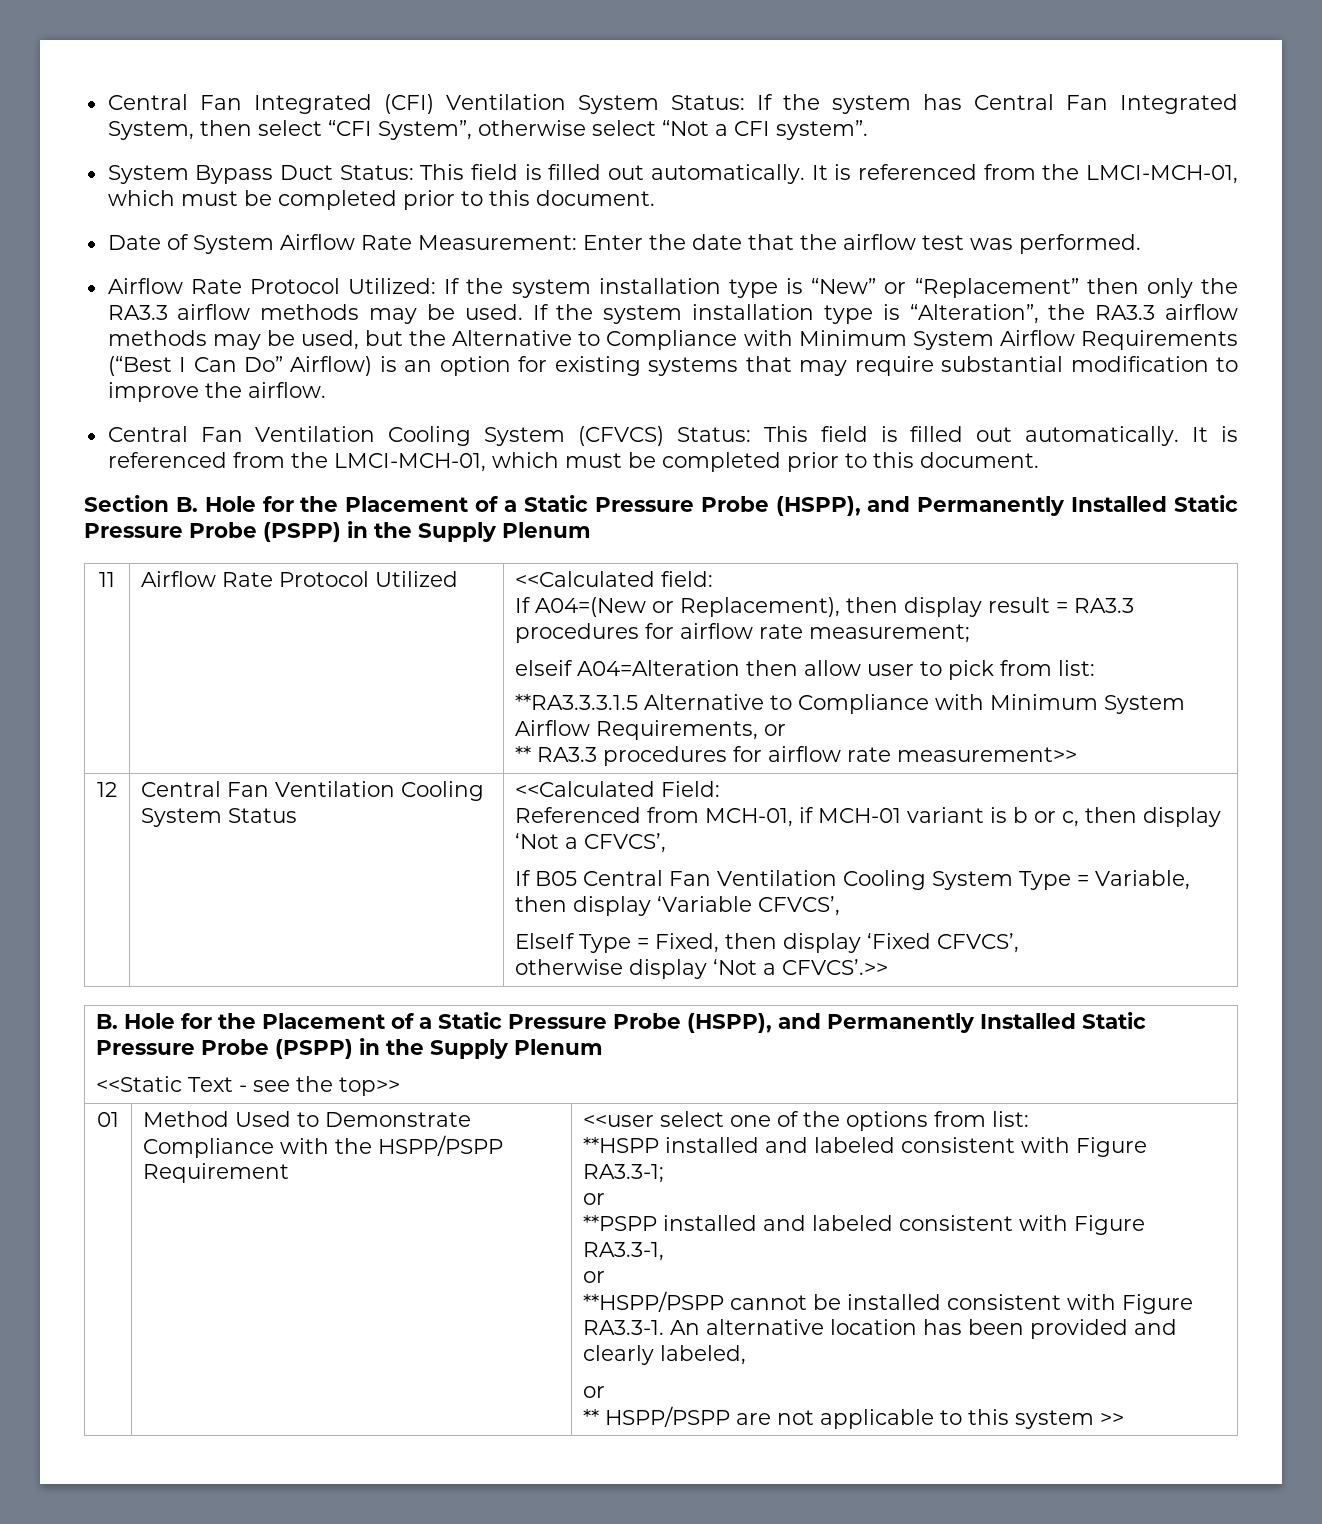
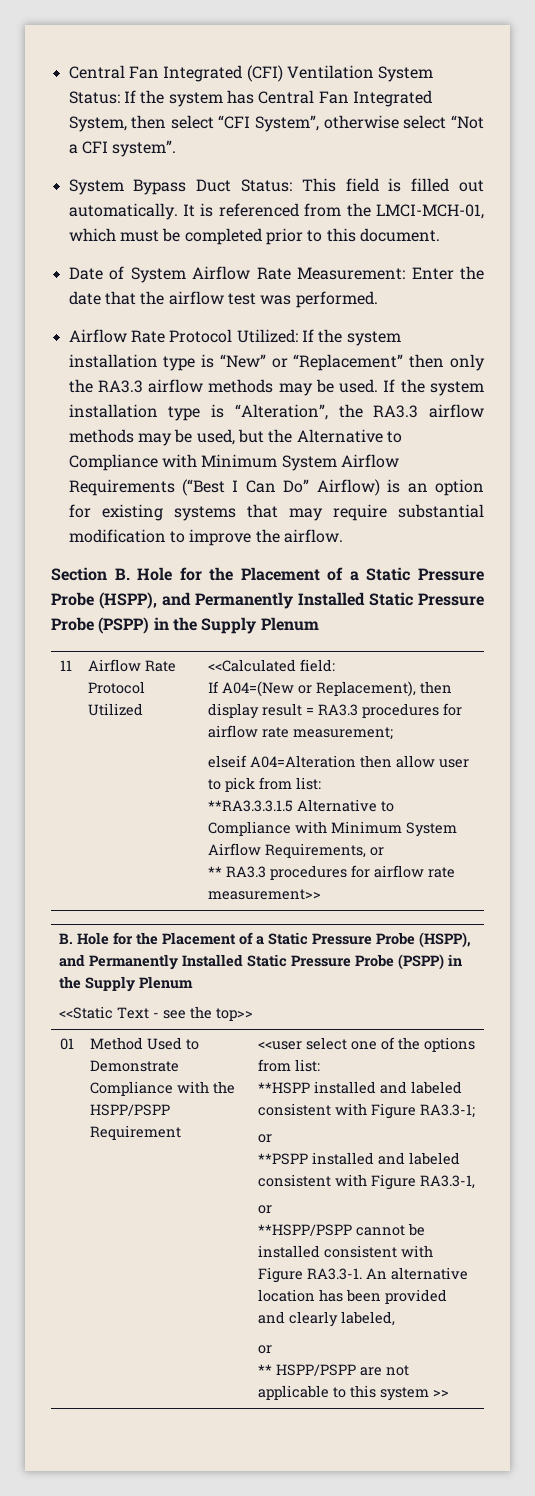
[107,426,1238,446] [107,452,1039,472] // Central Fan Ventilation Cooling System (CFVCS) Status: This field is filled out automatically. It is referenced from the LMCI-MCH-01, which must be completed prior to this document. -> (343, 536) none
[97,782,117,797] [141,781,485,801] [141,808,298,827] [515,781,721,797] [515,807,1222,827] [515,833,667,853] [515,870,1191,890] [515,896,841,916] [515,933,1020,953] [515,959,889,979] // 12 | Central Fan Ventilation Cooling System Status | <<Calculated Field: // Referenced from MCH-01, if MCH-01 variant is b or c, then display ‘Not a CFVCS’, // If B05 Central Fan Ventilation Cooling System Type = Variable, then display ‘Variable CFVCS’, // ElseIf Type = Fixed, then display ‘Fixed CFVCS’, // otherwise display ‘Not a CFVCS’.>> -> (322, 894) none

